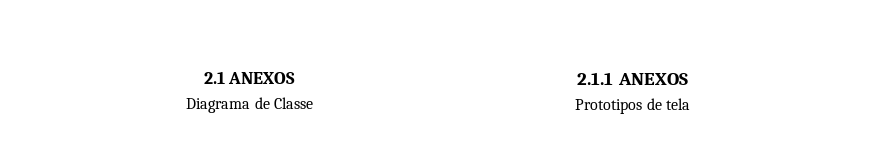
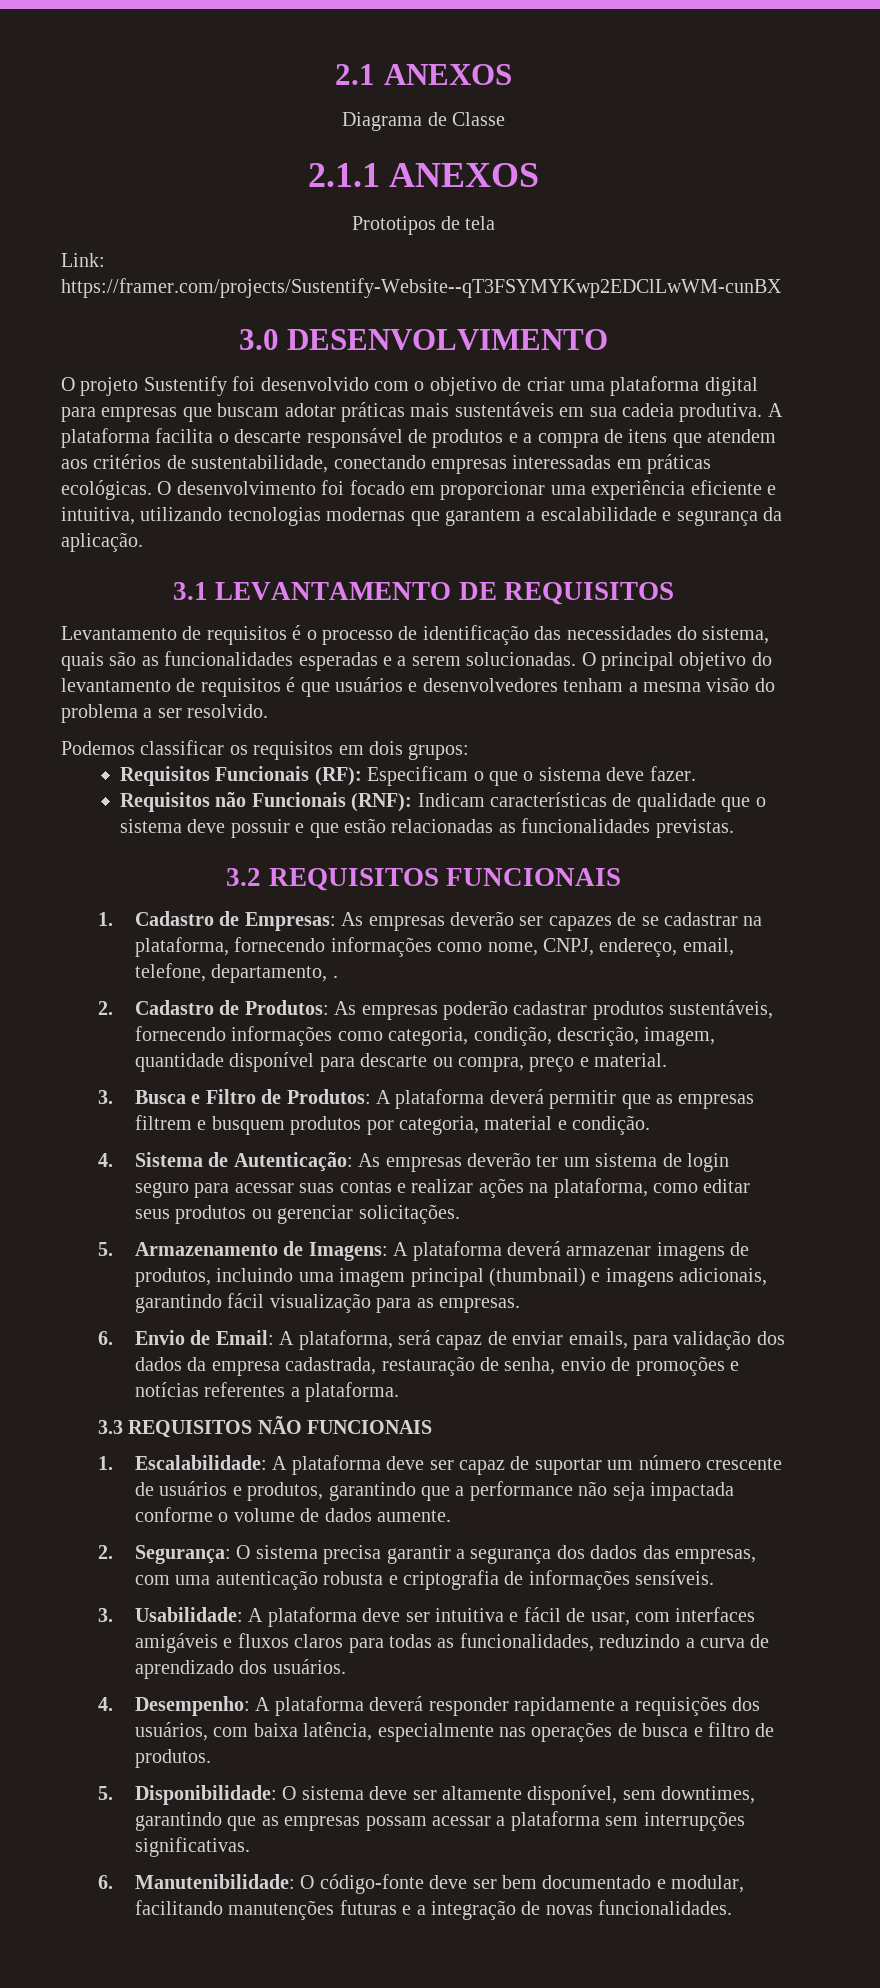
(690, 104) none -> [61,253,105,267] [61,278,782,298] [238,329,609,350] [61,376,758,396] [61,402,783,422] [61,428,777,448] [61,454,712,474] [61,480,776,500] [61,507,782,526] [61,532,143,552] [173,582,674,605] [61,625,770,645] [61,651,772,671] [61,677,775,697] [61,704,269,723] [61,740,470,760] [120,766,696,786] [120,792,766,812] [120,818,734,838] [226,868,621,891] [98,911,763,931] [135,937,734,957] [135,963,338,983] [98,1000,774,1020] [135,1026,716,1046] [135,1052,668,1072] [98,1089,755,1109] [135,1115,651,1135] [98,1152,730,1172] [135,1178,751,1198] [135,1204,460,1224] [98,1241,750,1261] [135,1268,768,1287] [135,1293,521,1313] [98,1330,785,1350] [135,1356,740,1376] [135,1382,400,1402] [98,1416,433,1438] [98,1455,783,1475] [135,1481,735,1501] [135,1507,452,1522] [98,1545,757,1564] [135,1570,715,1590] [98,1607,756,1627] [135,1633,770,1653] [135,1659,346,1679] [98,1696,761,1716] [135,1722,775,1742] [135,1749,212,1768] [98,1785,756,1805] [135,1811,745,1831] [135,1837,251,1857] [98,1874,745,1894] [135,1900,733,1920] // Link: https://framer.com/projects/Sustentify-Website--qT3FSYMYKwp2EDClLwWM-cunBX // 3.0 DESENVOLVIMENTO // O projeto Sustentify foi desenvolvido com o objetivo de criar uma plataforma digital para empresas que buscam adotar práticas mais sustentáveis em sua cadeia produtiva. A plataforma facilita o descarte responsável de produtos e a compra de itens que atendem aos critérios de sustentabilidade, conectando empresas interessadas em práticas ecológicas. O desenvolvimento foi focado em proporcionar uma experiência eficiente e intuitiva, utilizando tecnologias modernas que garantem a escalabilidade e segurança da aplicação. // 3.1 LEVANTAMENTO DE REQUISITOS // Levantamento de requisitos é o processo de identificação das necessidades do sistema, quais são as funcionalidades esperadas e a serem solucionadas. O principal objetivo do levantamento de requisitos é que usuários e desenvolvedores tenham a mesma visão do problema a ser resolvido. // Podemos classificar os requisitos em dois grupos: // Requisitos Funcionais (RF): Especificam o que o sistema deve fazer. // Requisitos não Funcionais (RNF): Indicam características de qualidade que o sistema deve possuir e que estão relacionadas as funcionalidades previstas. // 3.2 REQUISITOS FUNCIONAIS // 1. Cadastro de Empresas: As empresas deverão ser capazes de se cadastrar na plataforma, fornecendo informações como nome, CNPJ, endereço, email, telefone, departamento, . // 2. Cadastro de Produtos: As empresas poderão cadastrar produtos sustentáveis, fornecendo informações como categoria, condição, descrição, imagem, quantidade disponível para descarte ou compra, preço e material. // 3. Busca e Filtro de Produtos: A plataforma deverá permitir que as empresas filtrem e busquem produtos por categoria, material e condição. // 4. Sistema de Autenticação: As empresas deverão ter um sistema de login seguro para acessar suas contas e realizar ações na plataforma, como editar seus produtos ou gerenciar solicitações. // 5. Armazenamento de Imagens: A plataforma deverá armazenar imagens de produtos, incluindo uma imagem principal (thumbnail) e imagens adicionais, garantindo fácil visualização para as empresas. // 6. Envio de Email: A plataforma, será capaz de enviar emails, para validação dos dados da empresa cadastrada, restauração de senha, envio de promoções e notícias referentes a plataforma. // 3.3 REQUISITOS NÃO FUNCIONAIS // 1. Escalabilidade: A plataforma deve ser capaz de suportar um número crescente de usuários e produtos, garantindo que a performance não seja impactada conforme o volume de dados aumente. // 2. Segurança: O sistema precisa garantir a segurança dos dados das empresas, com uma autenticação robusta e criptografia de informações sensíveis. // 3. Usabilidade: A plataforma deve ser intuitiva e fácil de usar, com interfaces amigáveis e fluxos claros para todas as funcionalidades, reduzindo a curva de aprendizado dos usuários. // 4. Desempenho: A plataforma deverá responder rapidamente a requisições dos usuários, com baixa latência, especialmente nas operações de busca e filtro de produtos. // 5. Disponibilidade: O sistema deve ser altamente disponível, sem downtimes, garantindo que as empresas possam acessar a plataforma sem interrupções significativas. // 6. Manutenibilidade: O código-fonte deve ser bem documentado e modular, facilitando manutenções futuras e a integração de novas funcionalidades.

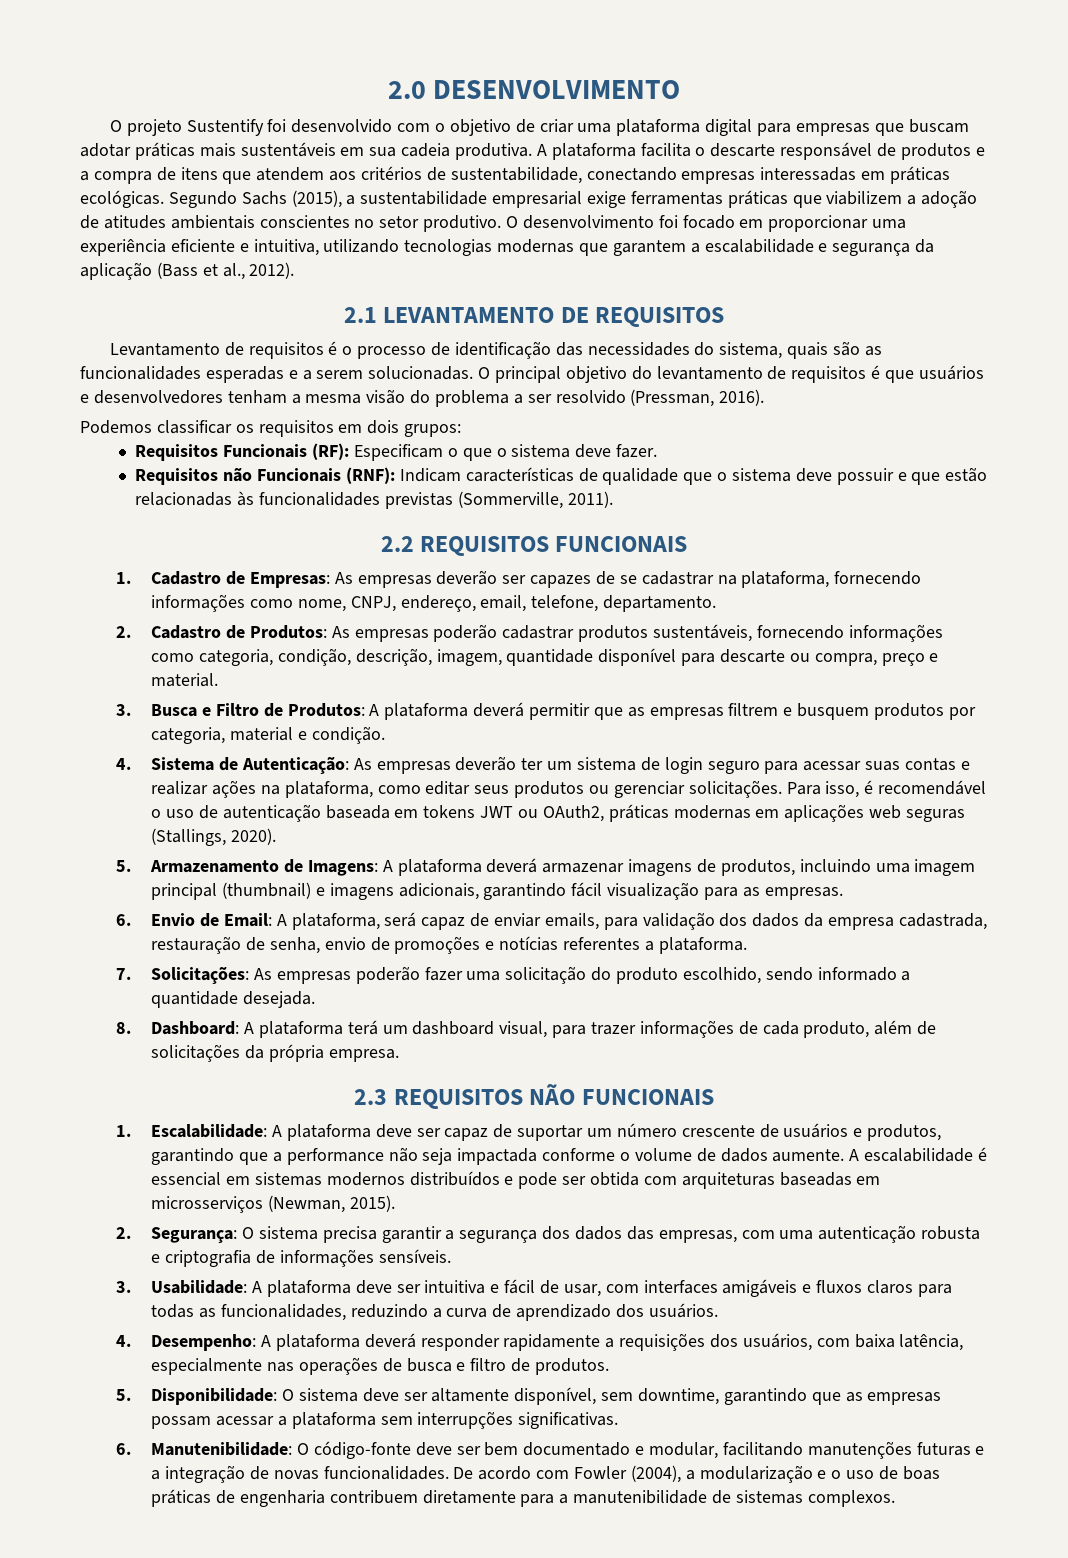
[335,64,512,85] [342,112,505,131] [307,163,540,187] [351,216,496,235] [61,253,105,267] [61,278,782,298] [238,329,279,350] 2.1 ANEXOS // Diagrama de Classe // 2.1.1 ANEXOS // Prototipos de tela // Link: https://framer.com/projects/Sustentify-Website--qT3FSYMYKwp2EDClLwWM-cunBX // 3.0 -> [387,81,426,99] 2.0
(152, 490) none -> [168,190,978,208] [80,215,502,232] Segundo Sachs (2015), a sustentabilidade empresarial exige ferramentas práticas que viabilizem a adoção de atitudes ambientais conscientes no setor produtivo.
[61,532,143,552] [173,582,209,600] aplicação. // 3.1 -> [80,262,295,280] [343,307,377,323] aplicação (Bass et al., 2012). // 2.1
[187,704,269,718] resolvido. -> [555,389,765,407] resolvido (Pressman, 2016).
[498,818,734,838] [226,868,262,886] as funcionalidades previstas. // 3.2 -> [237,491,613,509] [380,536,414,552] às funcionalidades previstas (Sommerville, 2011). // 2.2
[211,964,338,983] departamento, . -> [603,595,717,612] departamento.
(460, 1214) none -> [786,780,987,798] [151,804,966,822] [151,828,277,846] Para isso, é recomendável o uso de autenticação baseada em tokens JWT ou OAuth2, práticas modernas em aplicações web seguras (Stallings, 2020).
[98,1420,124,1434] 3.3 -> [115,966,911,985] [151,991,316,1008] [115,1020,937,1038] [151,1044,399,1062] [354,1089,388,1105] 7. Solicitações: As empresas poderão fazer uma solicitação do produto escolhido, sendo informado a quantidade desejada. // 8. Dashboard: A plataforma terá um dashboard visual, para trazer informações de cada produto, além de solicitações da própria empresa. // 2.3
(452, 1516) none -> [849,1147,988,1162] [151,1171,881,1189] [151,1195,395,1213] A escalabilidade é essencial em sistemas modernos distribuídos e pode ser obtida com arquiteturas baseadas em microsserviços (Newman, 2015).
[661,1786,756,1804] downtimes, -> [638,1388,720,1405] downtime,
(733, 1907) none -> [453,1465,940,1483] [151,1489,895,1507] De acordo com Fowler (2004), a modularização e o uso de boas práticas de engenharia contribuem diretamente para a manutenibilidade de sistemas complexos.

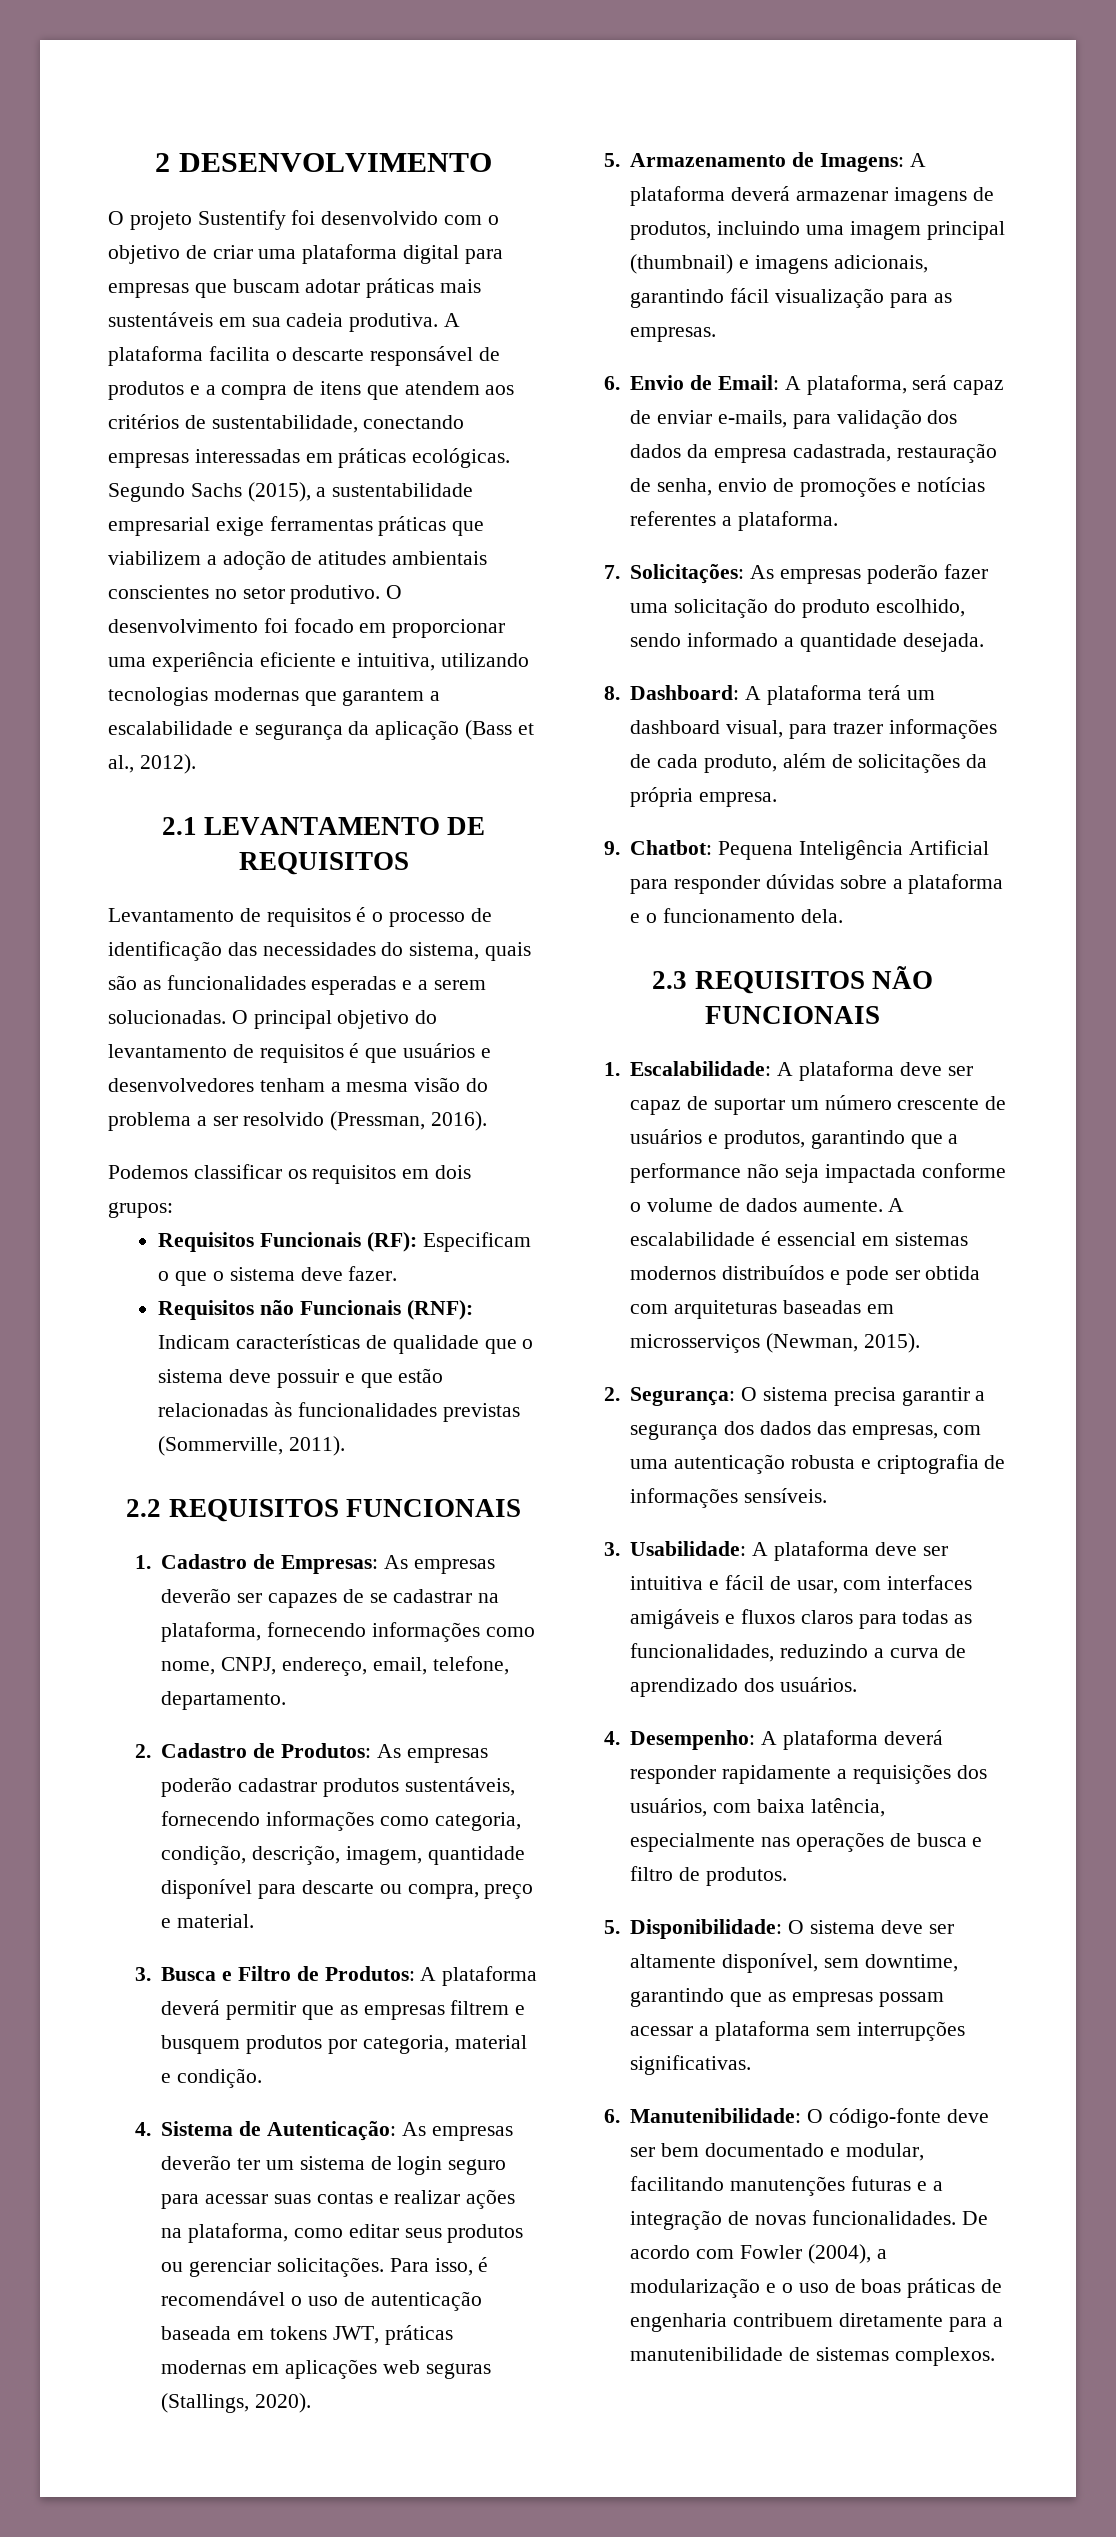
[387,81,426,99] 2.0 -> [155,153,171,172] 2
[480,805,604,822] JWT ou OAuth2, -> [332,2326,379,2344] JWT,
[544,913,599,930] emails, -> [718,410,788,428] e-mails,
(399, 1055) none -> [603,840,989,860] [630,874,1004,894] [630,908,843,923] // 9. Chatbot: Pequena Inteligência Artificial para responder dúvidas sobre a plataforma e o funcionamento dela.

